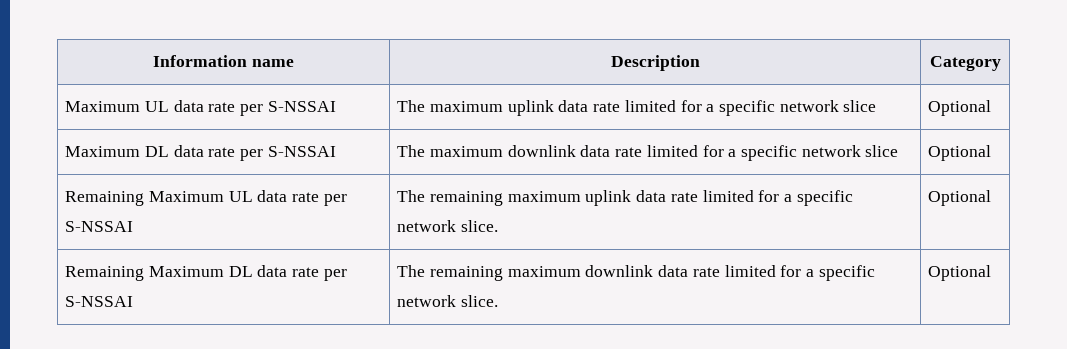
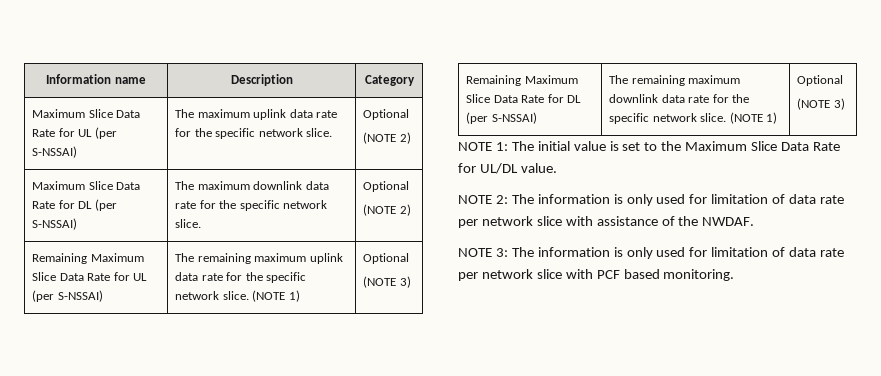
[144,100,336,116] UL data rate per S-NSSAI -> [88,109,141,118] [32,127,117,139] [32,146,78,158] Slice Data Rate for UL (per S-NSSAI)
[624,100,877,116] [928,100,992,116] [65,145,336,161] limited for a specific network slice | Optional // Maximum DL data rate per S-NSSAI -> [175,128,333,139] [363,109,410,120] [363,132,411,144] [32,181,141,190] [32,199,117,211] [32,218,78,230] for the specific network slice. | Optional // (NOTE 2) // Maximum Slice Data Rate for DL (per S-NSSAI)
[646,145,899,161] [928,145,992,161] [65,190,347,206] [65,221,134,232] limited for a specific network slice | Optional // Remaining Maximum UL data rate per S-NSSAI -> [199,200,328,211] [175,219,202,228] [363,181,410,192] [363,204,411,216] [32,253,144,264] [32,272,148,281] [32,290,103,302] for the specific network slice. | Optional // (NOTE 2) // Remaining Maximum Slice Data Rate for UL (per S-NSSAI)
[702,190,853,206] [397,220,498,232] [928,190,992,206] [65,265,347,281] [65,296,134,307] limited for a specific network slice. | Optional // Remaining Maximum DL data rate per S-NSSAI -> [226,272,307,283] [175,290,300,302] [363,253,410,264] [363,276,411,288] [466,75,578,86] [466,94,582,103] [466,112,537,124] for the specific network slice. (NOTE 1) | Optional // (NOTE 3) // Remaining Maximum Slice Data Rate for DL (per S-NSSAI)
[724,265,875,281] [397,295,498,307] [928,265,992,281] limited for a specific network slice. | Optional -> [712,94,750,103] [609,112,778,124] [797,75,844,86] [797,98,845,110] [458,141,840,151] [458,163,557,174] [458,194,845,206] [458,216,755,228] [458,247,845,259] [458,269,735,281] for the specific network slice. (NOTE 1) | Optional // (NOTE 3) // NOTE 1: The initial value is set to the Maximum Slice Data Rate for UL/DL value. // NOTE 2: The information is only used for limitation of data rate per network slice with assistance of the NWDAF. // NOTE 3: The information is only used for limitation of data rate per network slice with PCF based monitoring.

